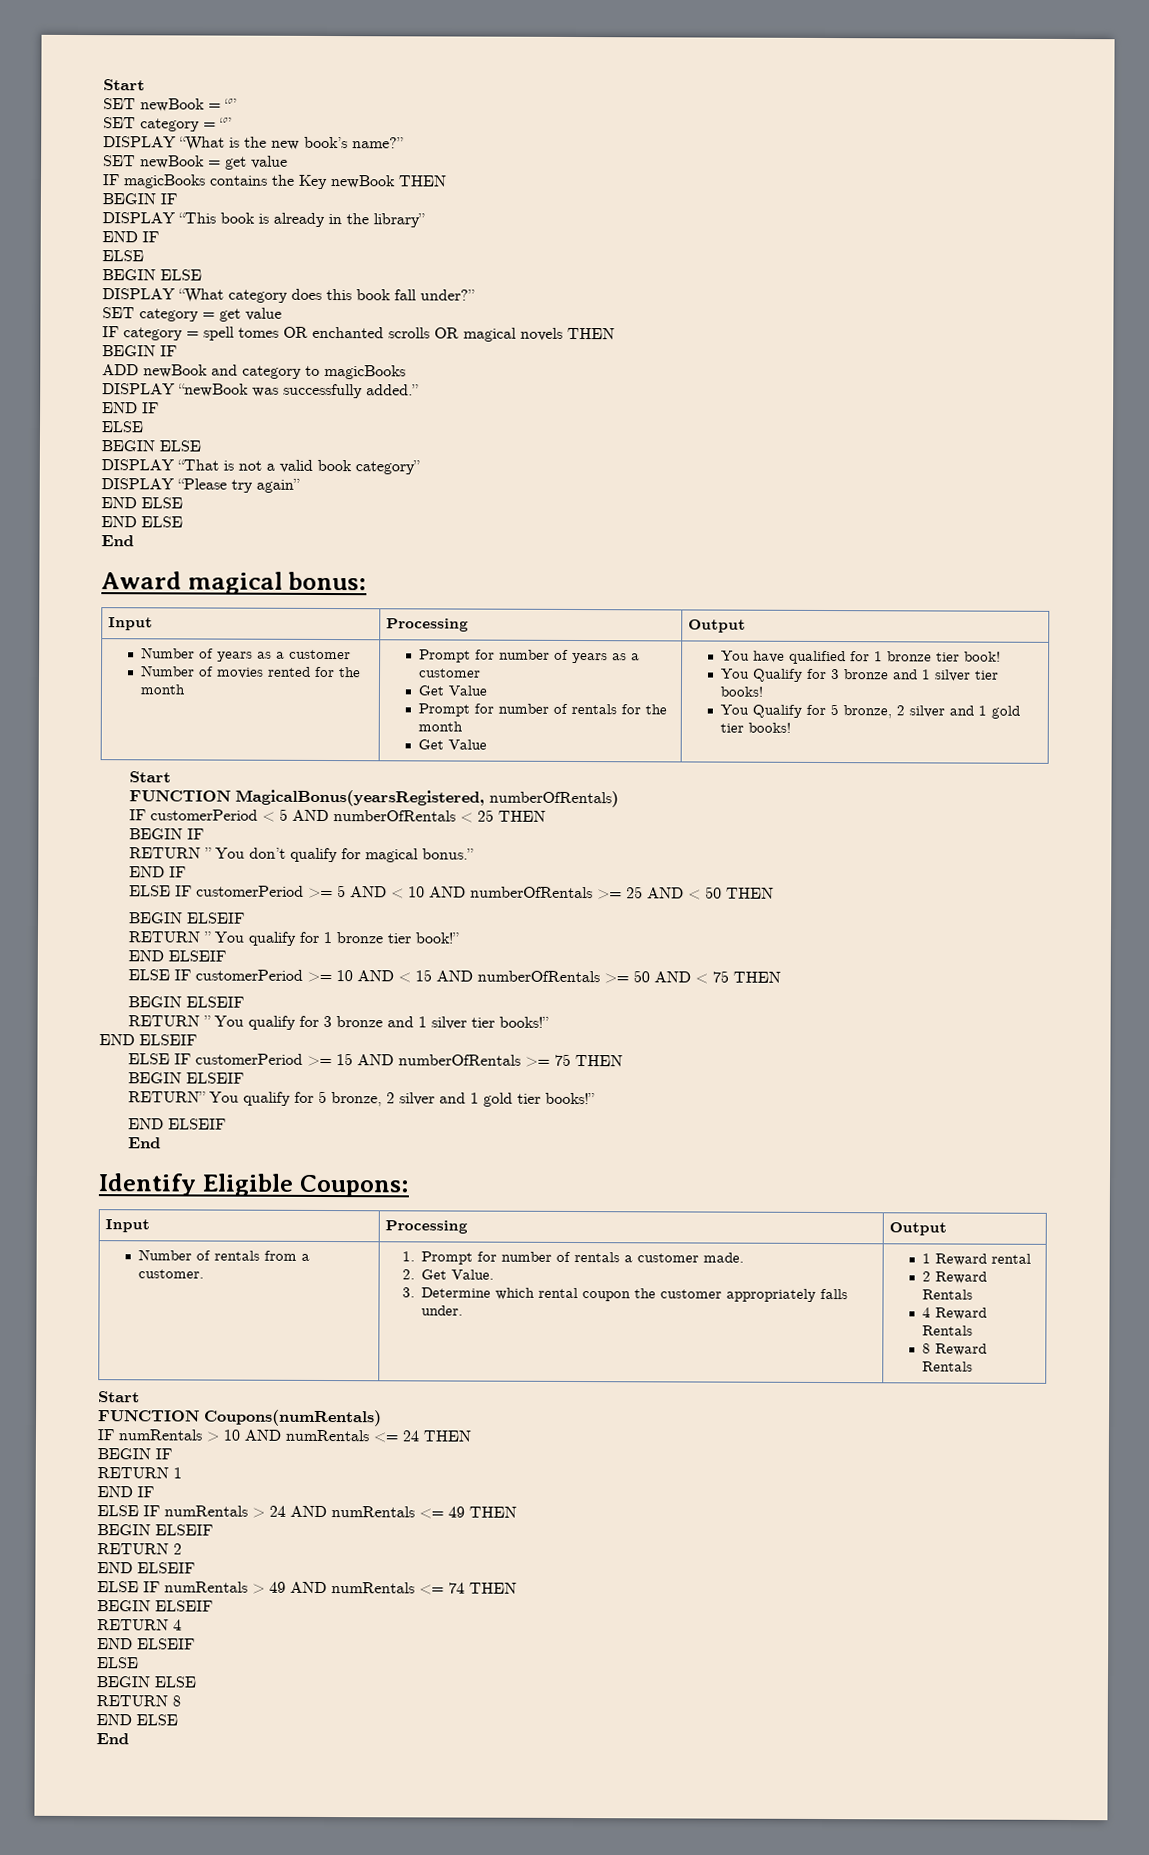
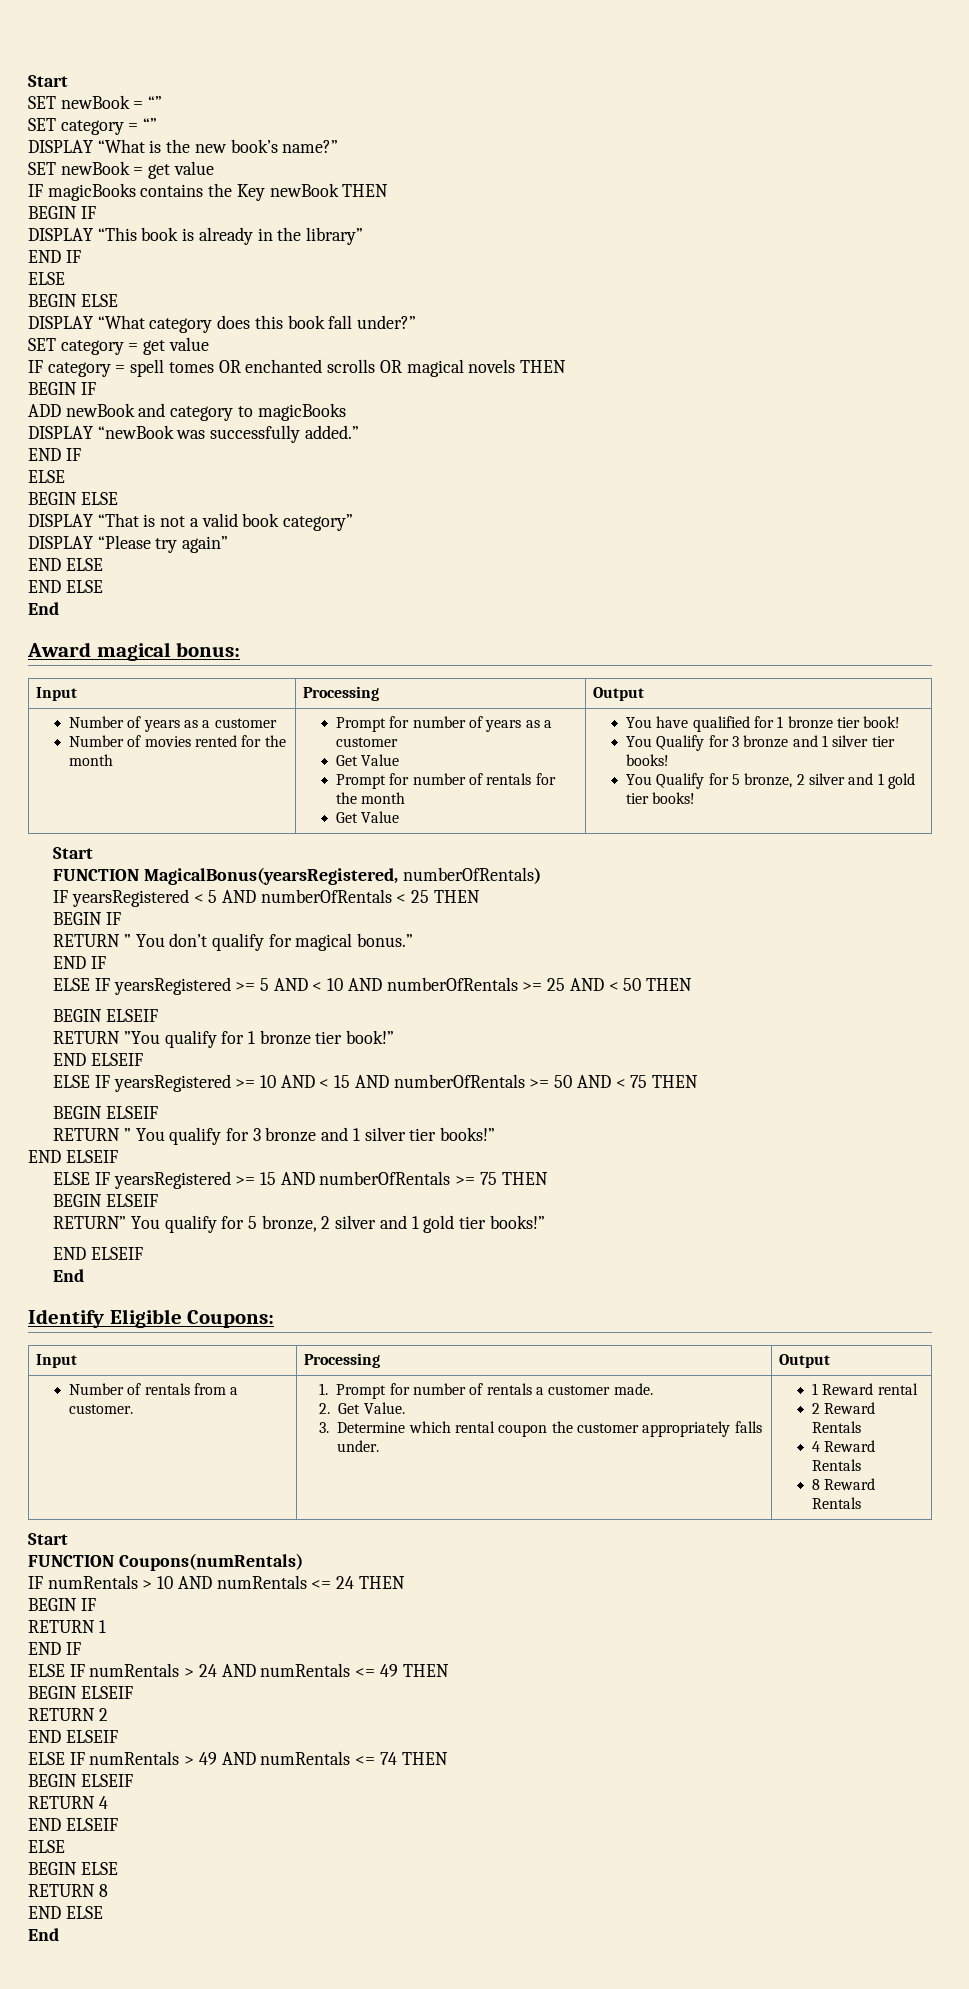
[149,809,258,821] customerPeriod -> [71,889,189,907] yearsRegistered
[195,885,304,897] customerPeriod -> [113,977,231,995] yearsRegistered
[203,931,244,943] ” You -> [123,1031,160,1044] ”You
[194,969,303,981] customerPeriod -> [113,1074,231,1092] yearsRegistered
[194,1053,303,1065] customerPeriod -> [113,1171,231,1189] yearsRegistered

